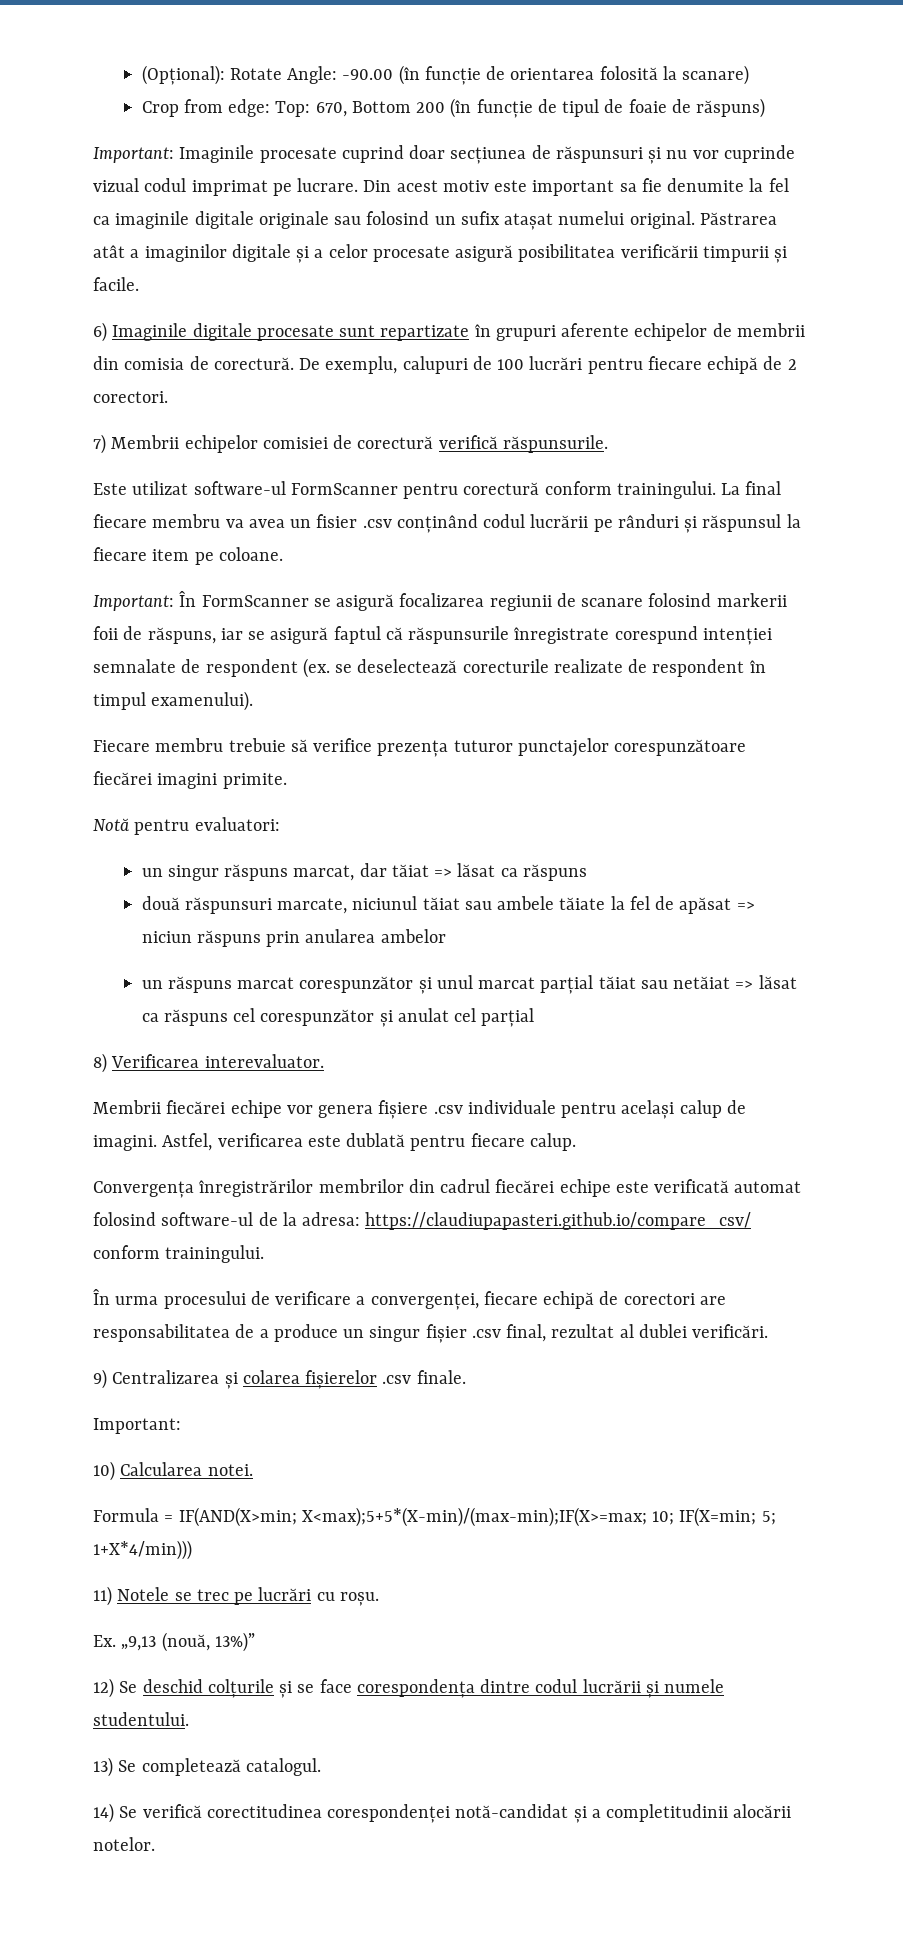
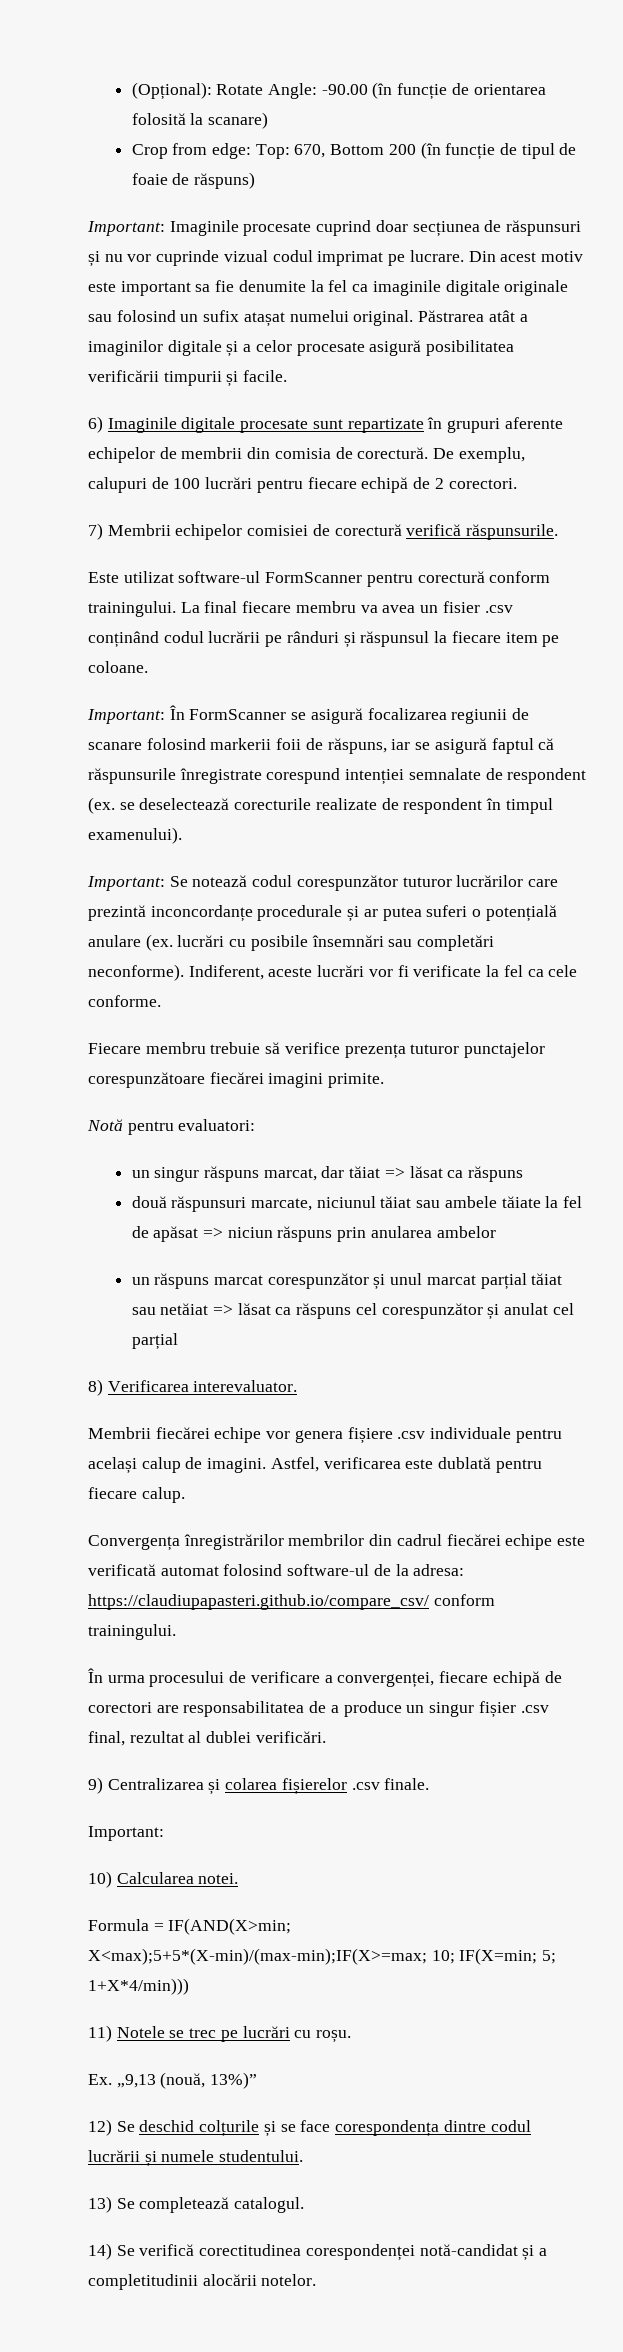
(254, 701) none -> [87,875,559,891] [88,905,557,922] [88,934,495,951] [88,964,578,981] [88,995,161,1007] // Important: Se notează codul corespunzător tuturor lucrărilor care prezintă inconcordanțe procedurale și ar putea suferi o potențială anulare (ex. lucrări cu posibile însemnări sau completări neconforme). Indiferent, aceste lucrări vor fi verificate la fel ca cele conforme.

